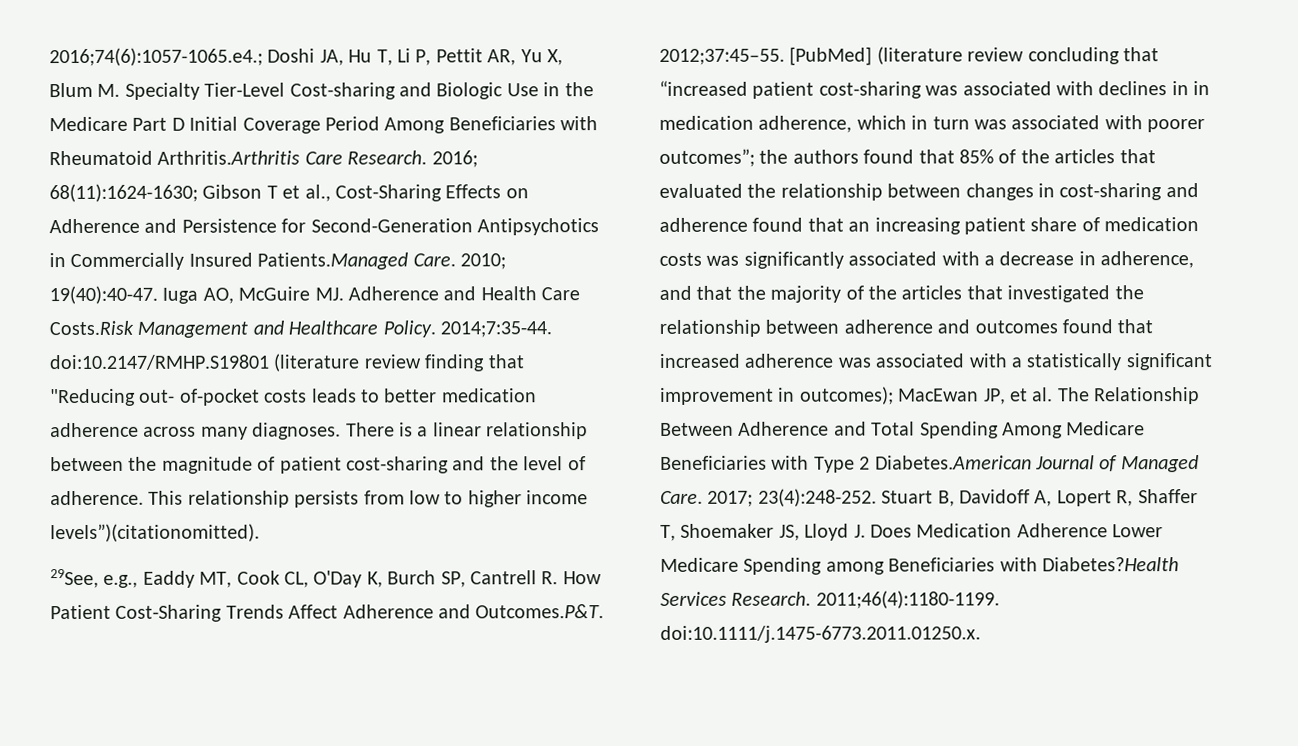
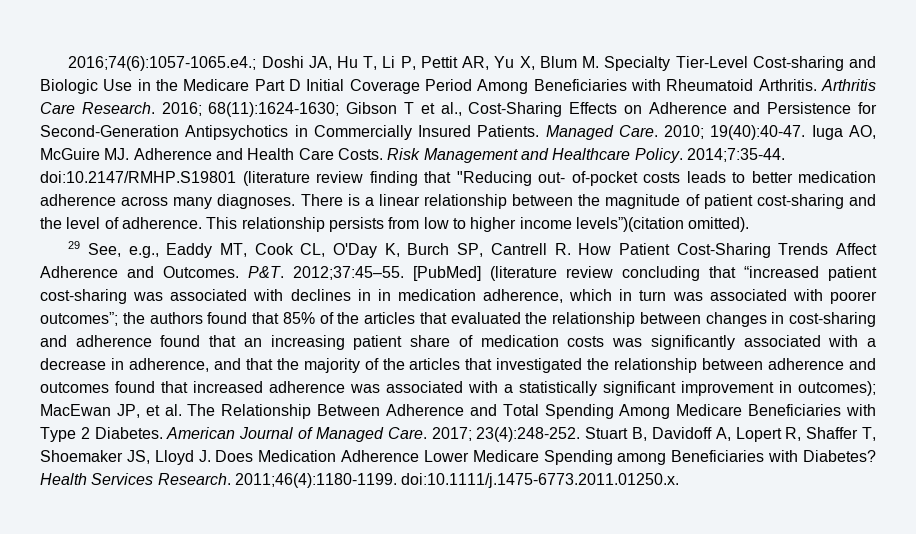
[157,150,301,165] Arthritis.Arthritis -> [758,79,877,91] Arthritis. Arthritis
[257,252,409,270] Patients.Managed -> [477,125,614,140] Patients. Managed
[49,320,134,336] Costs.Risk -> [337,148,421,160] Costs. Risk
[50,523,260,543] [50,568,99,589] levels”)(citationomitted). // 29See, -> [575,217,750,232] [68,241,121,257] levels”)(citation omitted). // 29 See,
[475,604,605,619] Outcomes.P&T. -> [163,266,284,278] Outcomes. P&T.
[874,455,1032,470] Diabetes.American -> [94,427,236,439] Diabetes. American
[1042,557,1179,572] Diabetes?Health -> [803,450,876,462] [40,473,87,485] Diabetes? Health

